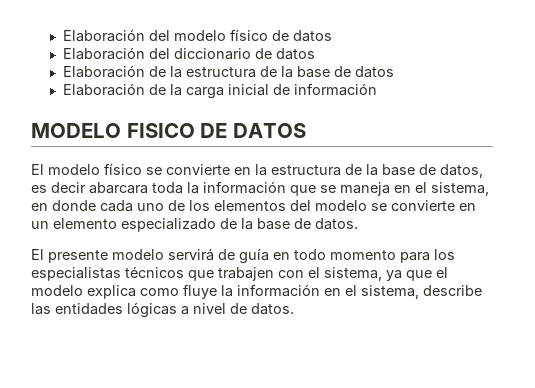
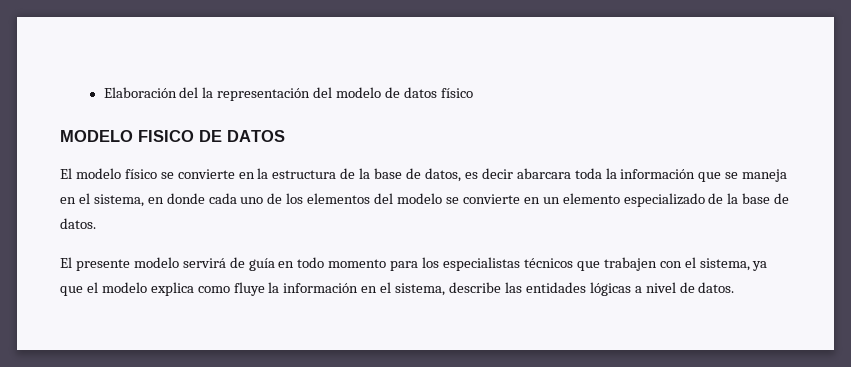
[63,29,333,42] [63,47,316,60] [63,65,395,78] [63,83,378,99] Elaboración del modelo físico de datos // Elaboración del diccionario de datos // Elaboración de la estructura de la base de datos // Elaboración de la carga inicial de información -> [103,87,473,101] Elaboración del la representación del modelo de datos físico

